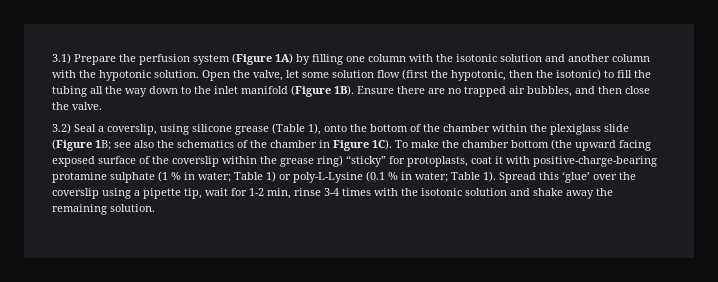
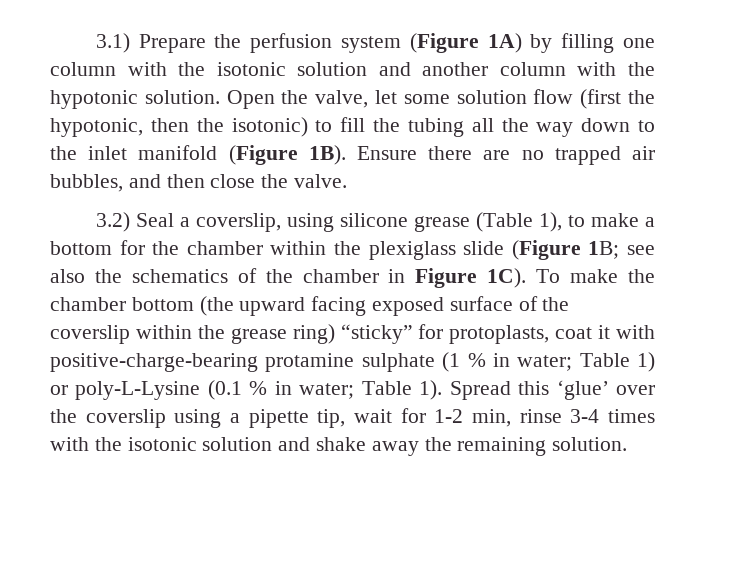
[324,124,421,132] onto the bottom of -> [567,213,655,227] [50,240,145,255] to make a bottom for

